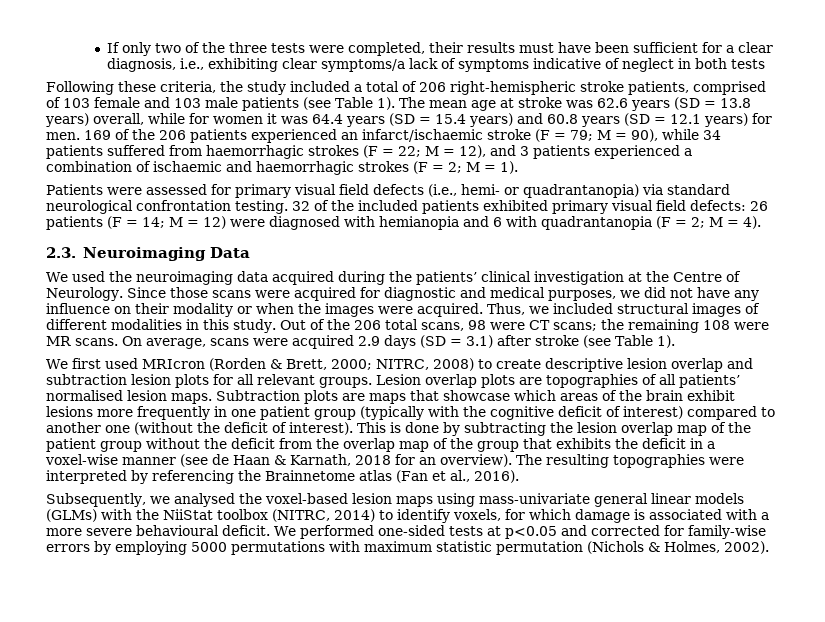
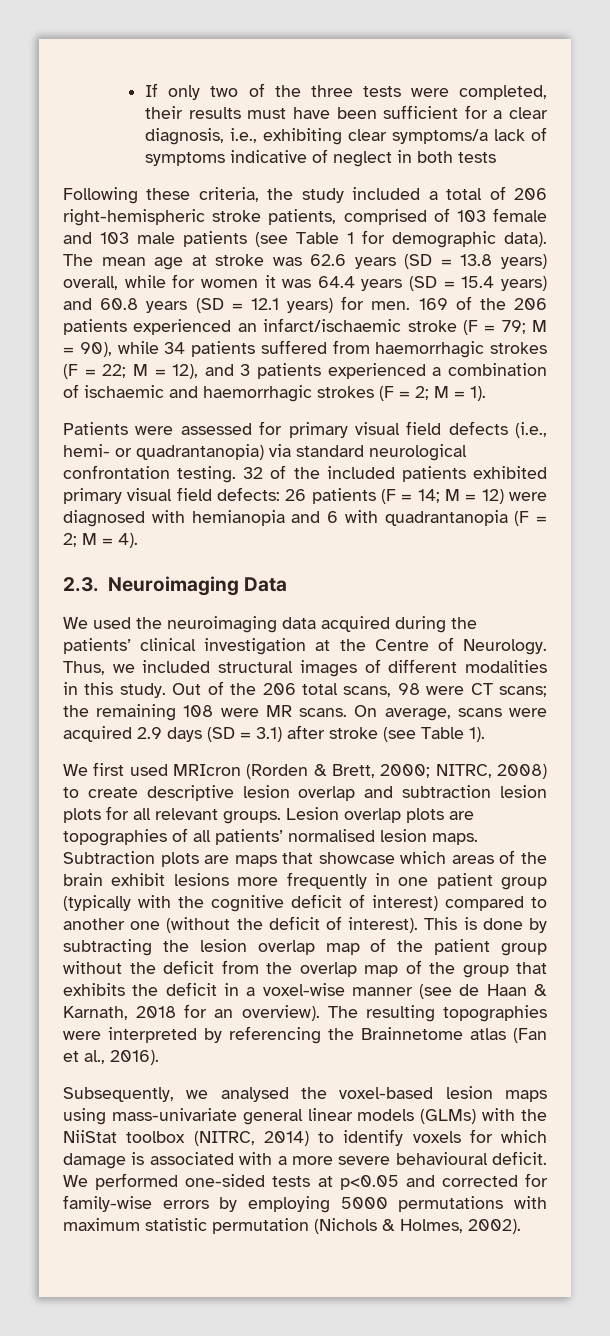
[376,97,395,110] 1). -> [347,230,547,248] 1 for demographic data).
[126,287,759,301] [46,303,483,317] Since those scans were acquired for diagnostic and medical purposes, we did not have any influence on their modality or when the images were acquired. -> (548, 647) none
[453,509,501,521] voxels, -> [412,1131,461,1143] voxels

